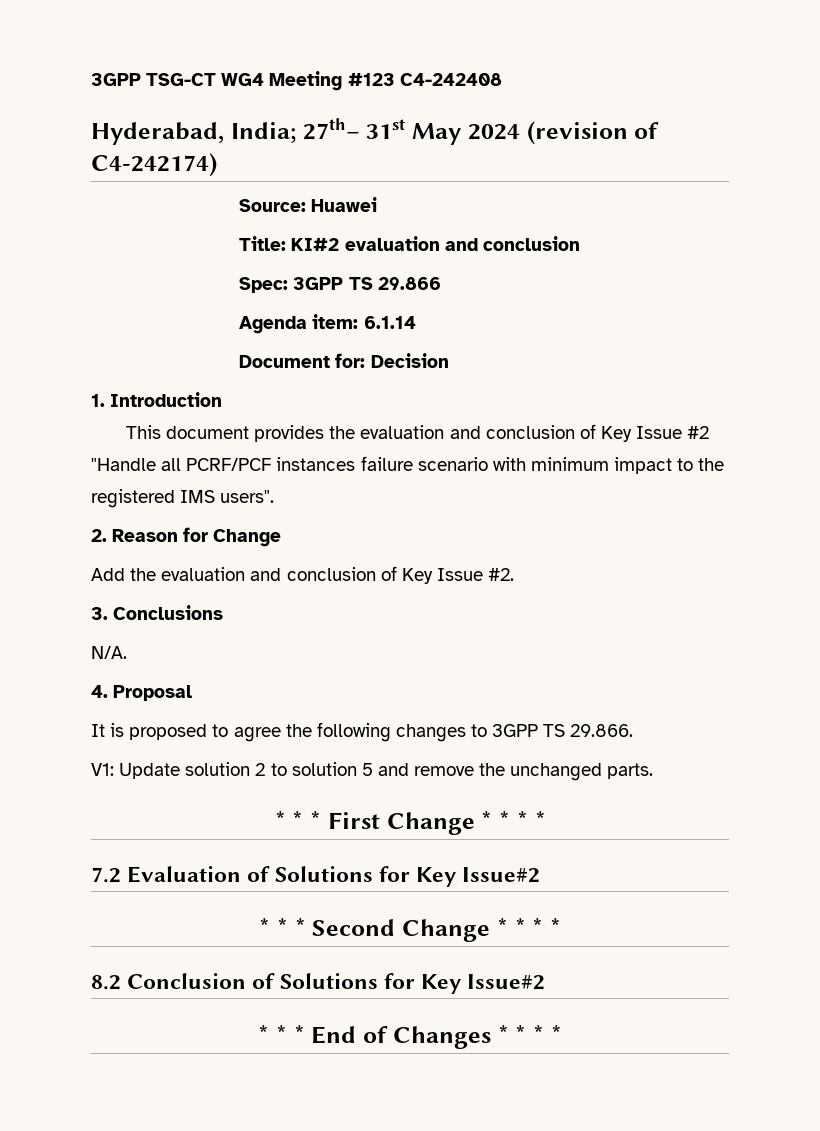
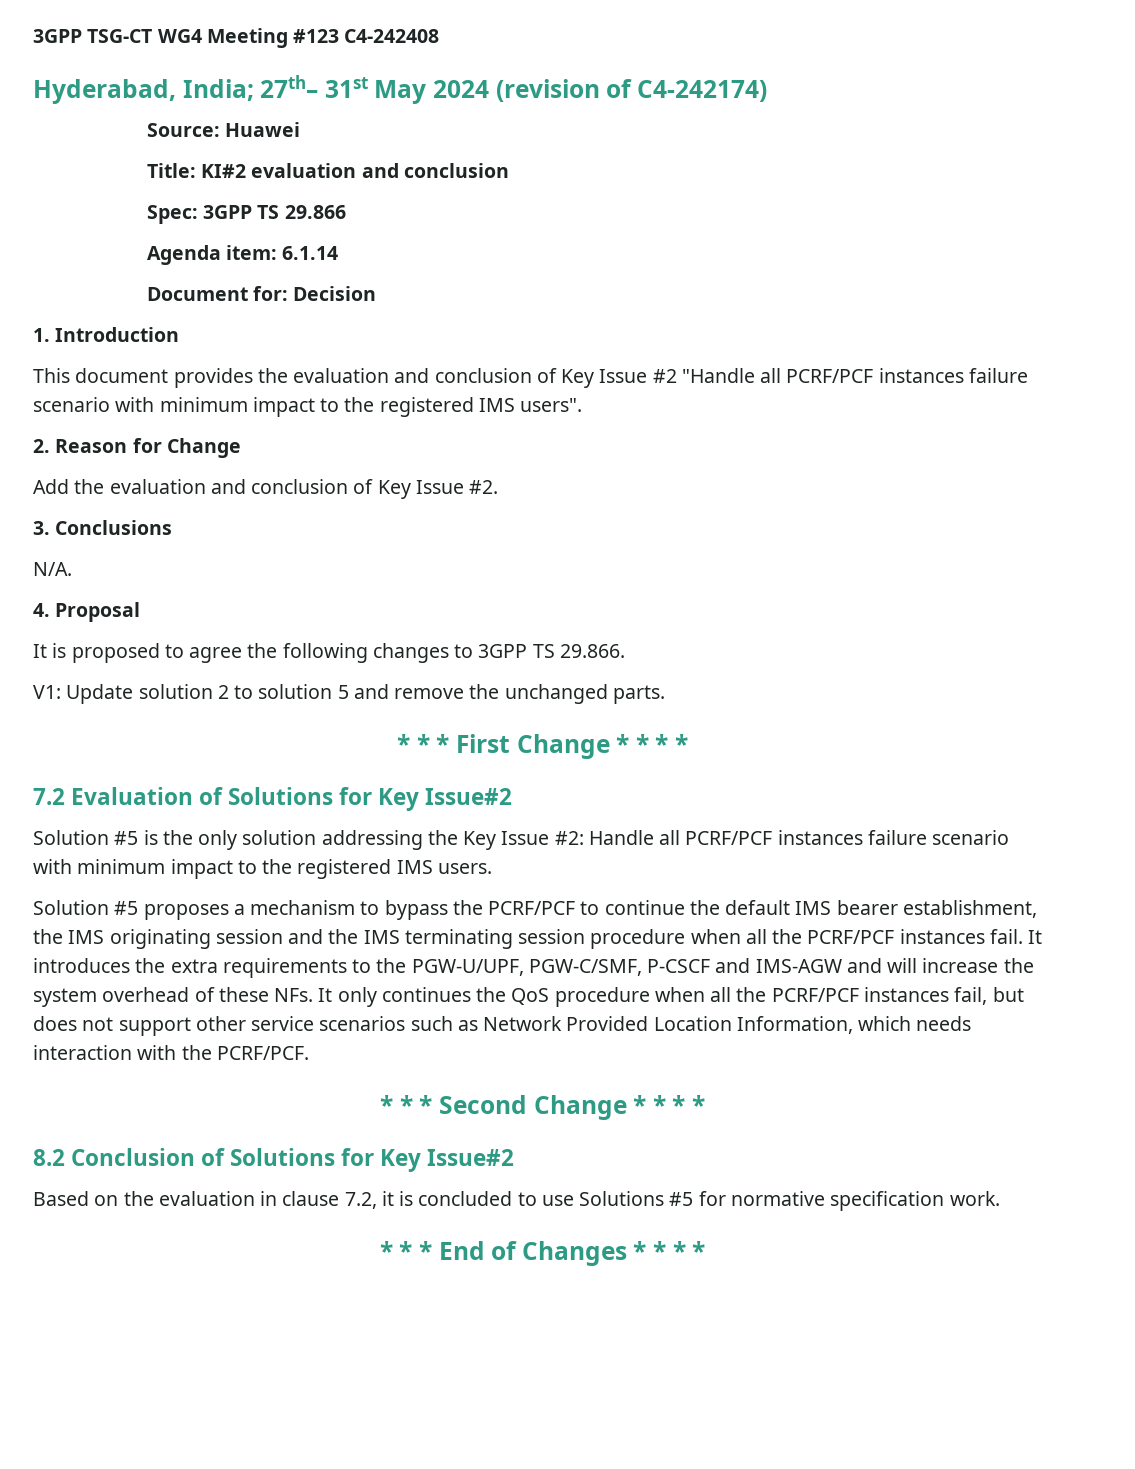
(541, 875) none -> [33,830,1010,850] [33,859,492,879] [33,900,1037,920] [33,929,1043,949] [33,958,1034,978] [33,987,1024,1007] [33,1016,972,1036] [33,1045,309,1060] // Solution #5 is the only solution addressing the Key Issue #2: Handle all PCRF/PCF instances failure scenario with minimum impact to the registered IMS users. // Solution #5 proposes a mechanism to bypass the PCRF/PCF to continue the default IMS bearer establishment, the IMS originating session and the IMS terminating session procedure when all the PCRF/PCF instances fail. It introduces the extra requirements to the PGW-U/UPF, PGW-C/SMF, P-CSCF and IMS-AGW and will increase the system overhead of these NFs. It only continues the QoS procedure when all the PCRF/PCF instances fail, but does not support other service scenarios such as Network Provided Location Information, which needs interaction with the PCRF/PCF.
(546, 982) none -> [33,1191,1000,1211] // Based on the evaluation in clause 7.2, it is concluded to use Solutions #5 for normative specification work.

